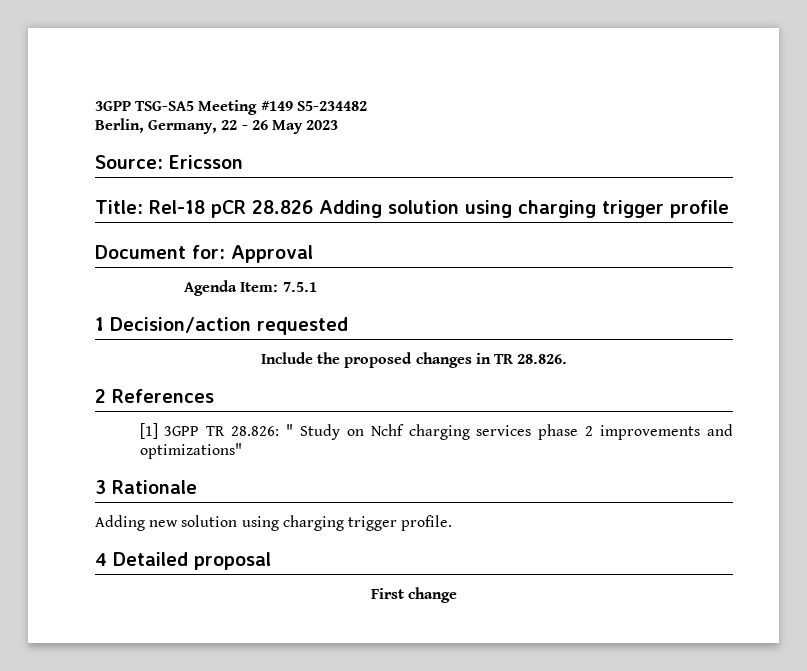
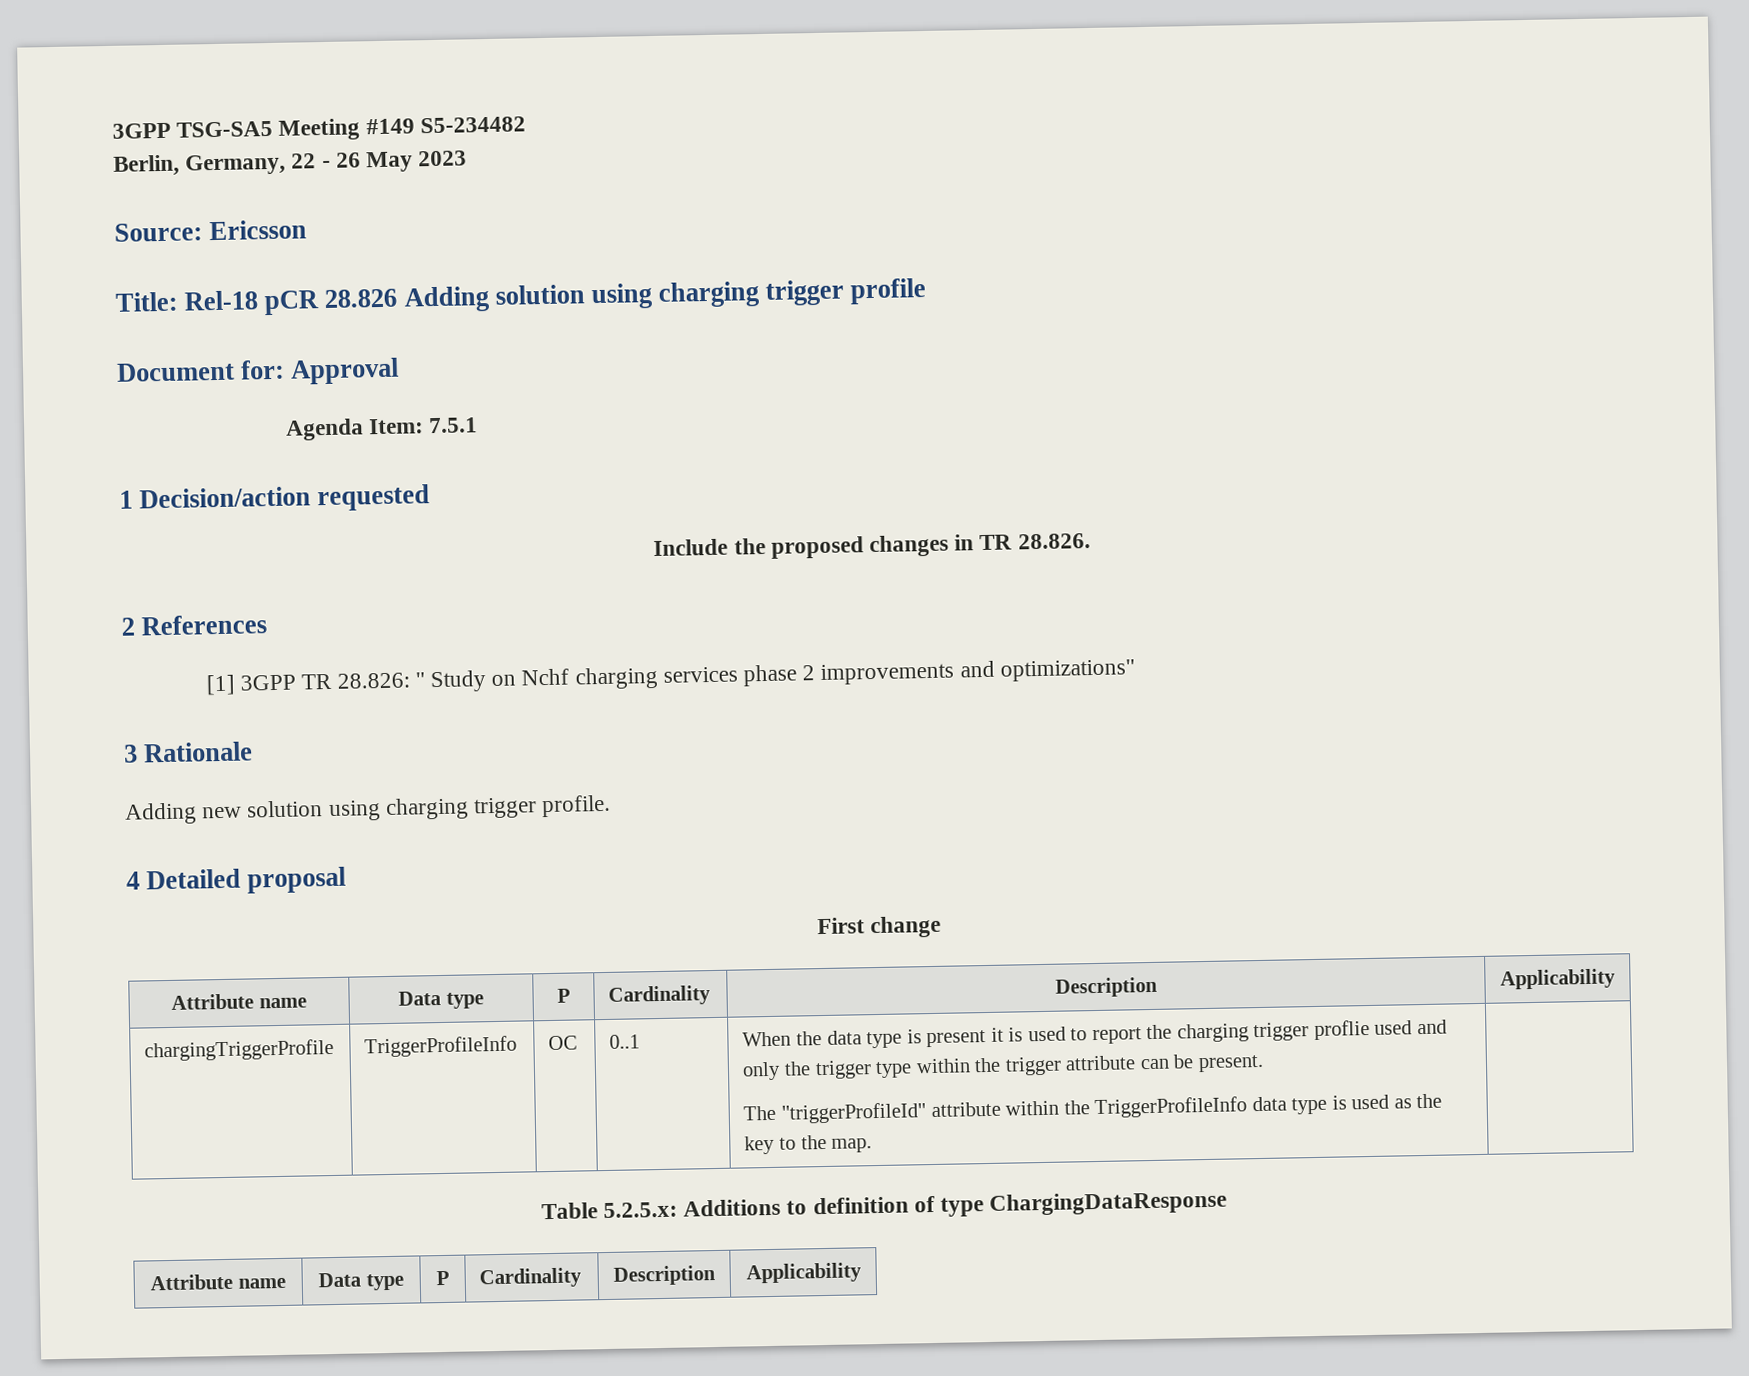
(458, 595) none -> [171,993,307,1010] [398,990,484,1009] [556,988,571,1003] [608,985,712,1006] [1055,976,1158,998] [1500,968,1616,990] [144,1038,335,1062] [364,1035,518,1058] [548,1035,579,1051] [609,1034,641,1049] [742,1019,1448,1049] [742,1054,1264,1081] [743,1093,1443,1124] [744,1134,873,1155] [540,1190,1228,1220] [150,1273,286,1291] [318,1272,404,1291] [435,1270,450,1286] [479,1267,583,1289] [613,1265,716,1286] [745,1262,862,1284] // Attribute name | Data type | P | Cardinality | Description | Applicability // chargingTriggerProfile | TriggerProfileInfo | OC | 0..1 | When the data type is present it is used to report the charging trigger proflie used and only the trigger type within the trigger attribute can be present. // The "triggerProfileId" attribute within the TriggerProfileInfo data type is used as the key to the map. | // Table 5.2.5.x: Additions to definition of type ChargingDataResponse // Attribute name | Data type | P | Cardinality | Description | Applicability

